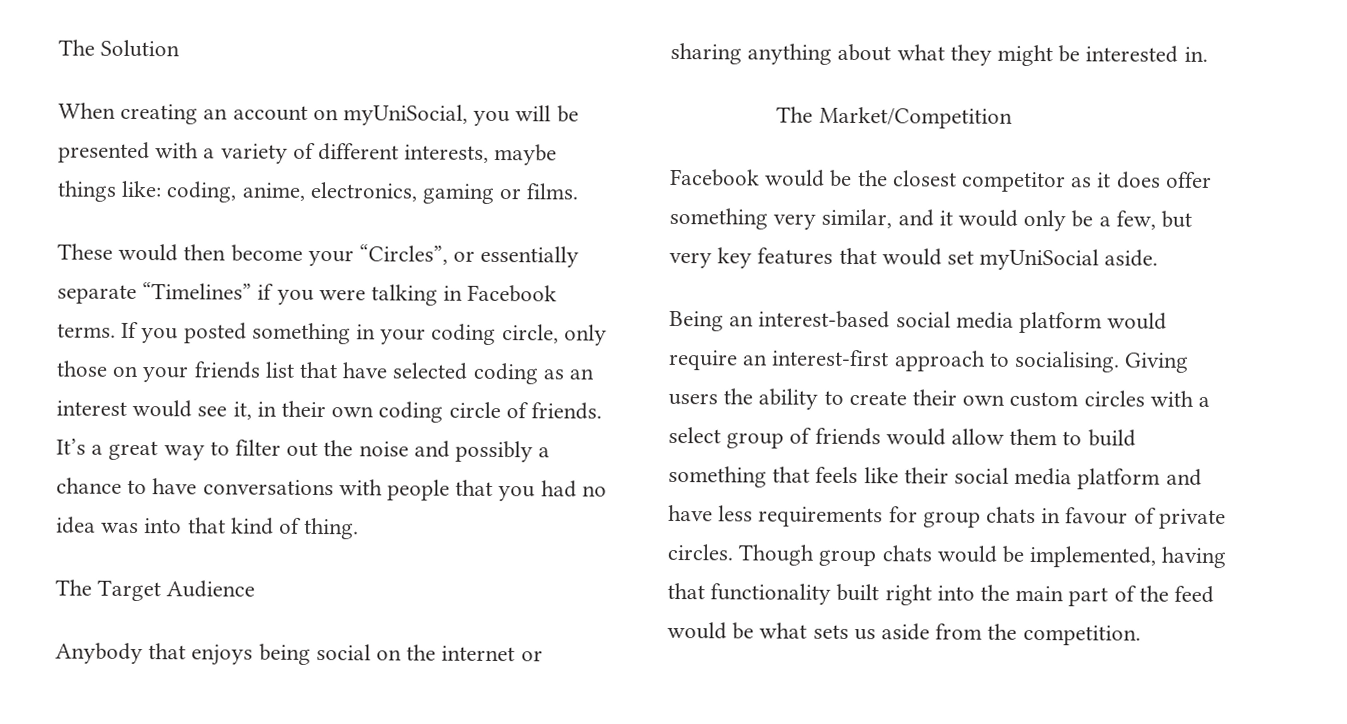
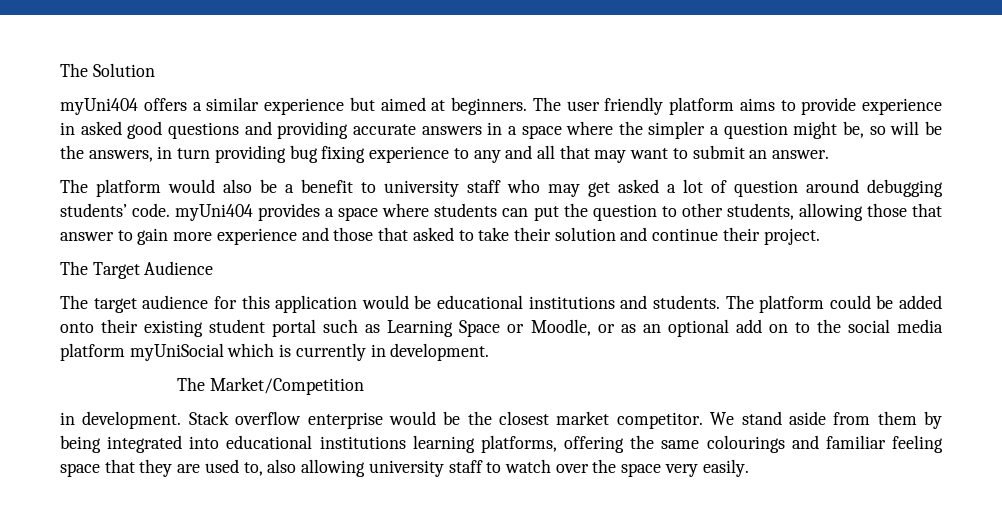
[58,102,579,127] [58,141,558,166] [57,180,579,204] [57,243,580,268] [57,282,558,306] [57,321,607,346] [56,360,595,385] [56,399,603,423] [56,438,551,463] [56,477,607,502] [56,516,360,540] [55,579,256,602] [55,642,543,666] [670,42,1208,67] [776,106,1013,129] [669,168,1212,193] [669,207,1193,232] [669,247,1159,271] [669,310,1168,334] [668,349,1190,373] [668,388,1211,410] [668,426,1136,449] [668,465,1202,490] [668,504,1226,530] [667,543,1227,569] [667,582,1215,607] [667,621,1141,646] When creating an account on myUniSocial, you will be presented with a variety of different interests, maybe things like: coding, anime, electronics, gaming or films. // These would then become your “Circles”, or essentially separate “Timelines” if you were talking in Facebook terms. If you posted something in your coding circle, only those on your friends list that have selected coding as an interest would see it, in their own coding circle of friends. It’s a great way to filter out the noise and possibly a chance to have conversations with people that you had no idea was into that kind of thing. // The Target Audience // Anybody that enjoys being social on the internet or sharing anything about what they might be interested in. // The Market/Competition // Facebook would be the closest competitor as it does offer something very similar, and it would only be a few, but very key features that would set myUniSocial aside. // Being an interest-based social media platform would require an interest-first approach to socialising. Giving users the ability to create their own custom circles with a select group of friends would allow them to build something that feels like their social media platform and have less requirements for group chats in favour of private circles. Though group chats would be implemented, having that functionality built right into the main part of the feed would be what sets us aside from the competition. -> [60,97,942,115] [60,121,942,139] [60,145,830,163] [60,179,943,197] [60,203,943,221] [60,227,820,245] [60,261,214,279] [60,295,942,313] [60,319,943,337] [60,343,490,361] [177,377,364,395] [60,411,942,429] [60,435,944,453] [60,459,749,477] myUni404 offers a similar experience but aimed at beginners. The user friendly platform aims to provide experience in asked good questions and providing accurate answers in a space where the simpler a question might be, so will be the answers, in turn providing bug fixing experience to any and all that may want to submit an answer. // The platform would also be a benefit to university staff who may get asked a lot of question around debugging students’ code. myUni404 provides a space where students can put the question to other students, allowing those that answer to gain more experience and those that asked to take their solution and continue their project. // The Target Audience // The target audience for this application would be educational institutions and students. The platform could be added onto their existing student portal such as Learning Space or Moodle, or as an optional add on to the social media platform myUniSocial which is currently in development. // The Market/Competition // in development. Stack overflow enterprise would be the closest market competitor. We stand aside from them by being integrated into educational institutions learning platforms, offering the same colourings and familiar feeling space that they are used to, also allowing university staff to watch over the space very easily.

